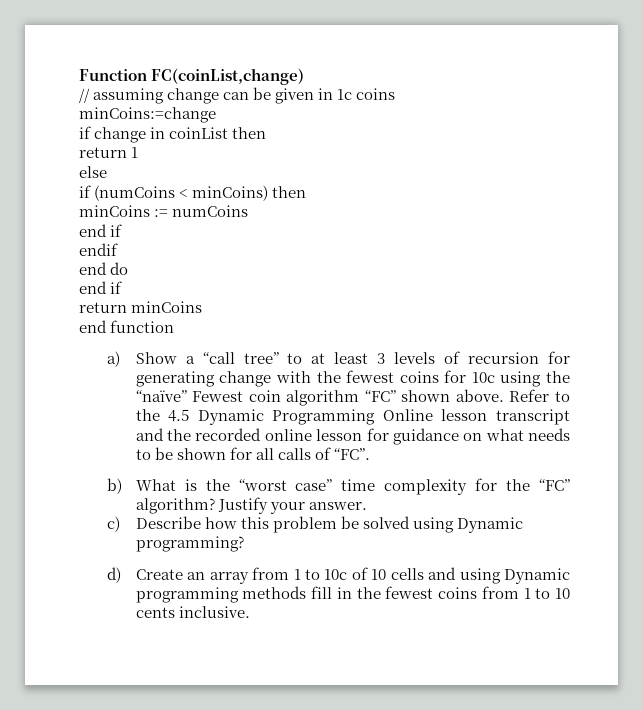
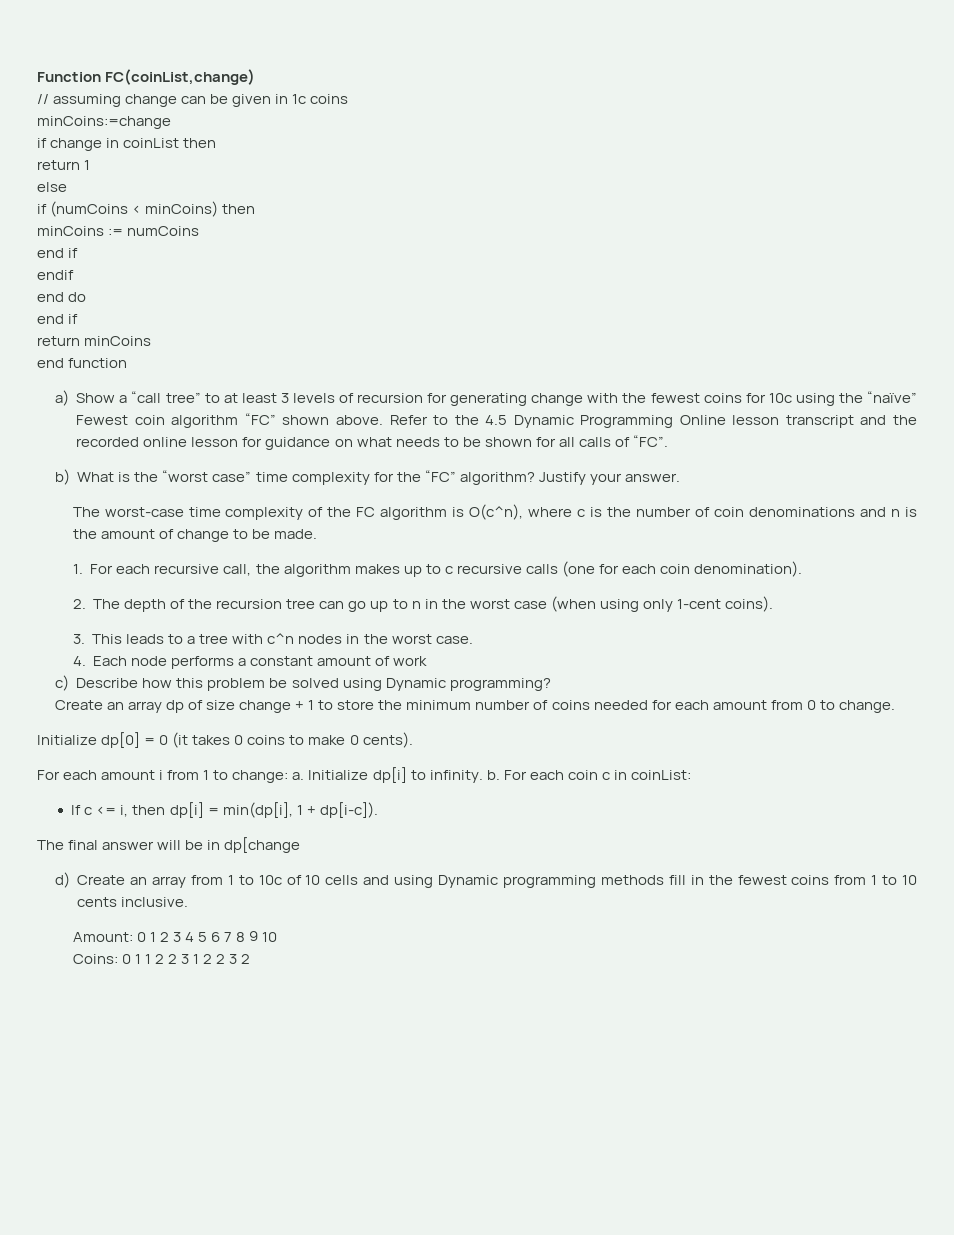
(367, 506) none -> [72,504,917,520] [72,529,317,542] [72,561,803,577] [72,596,774,612] [72,633,473,644] [72,656,428,669] // The worst-case time complexity of the FC algorithm is O(c^n), where c is the number of coin denominations and n is the amount of change to be made. // 1. For each recursive call, the algorithm makes up to c recursive calls (one for each coin denomination). // 2. The depth of the recursion tree can go up to n in the worst case (when using only 1-cent coins). // 3. This leads to a tree with c^n nodes in the worst case. // 4. Each node performs a constant amount of work
(244, 544) none -> [54,700,895,713] [37,732,413,748] [37,767,691,783] [71,802,378,818] [37,837,301,853] // Create an array dp of size change + 1 to store the minimum number of coins needed for each amount from 0 to change. // Initialize dp[0] = 0 (it takes 0 coins to make 0 cents). // For each amount i from 1 to change: a. Initialize dp[i] to infinity. b. For each coin c in coinList: // If c <= i, then dp[i] = min(dp[i], 1 + dp[i-c]). // The final answer will be in dp[change
(250, 612) none -> [72,931,278,942] [72,954,251,964] // Amount: 0 1 2 3 4 5 6 7 8 9 10 // Coins: 0 1 1 2 2 3 1 2 2 3 2

